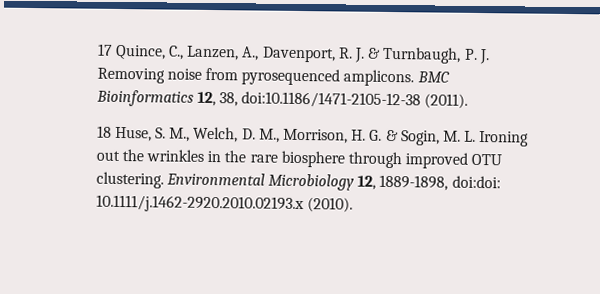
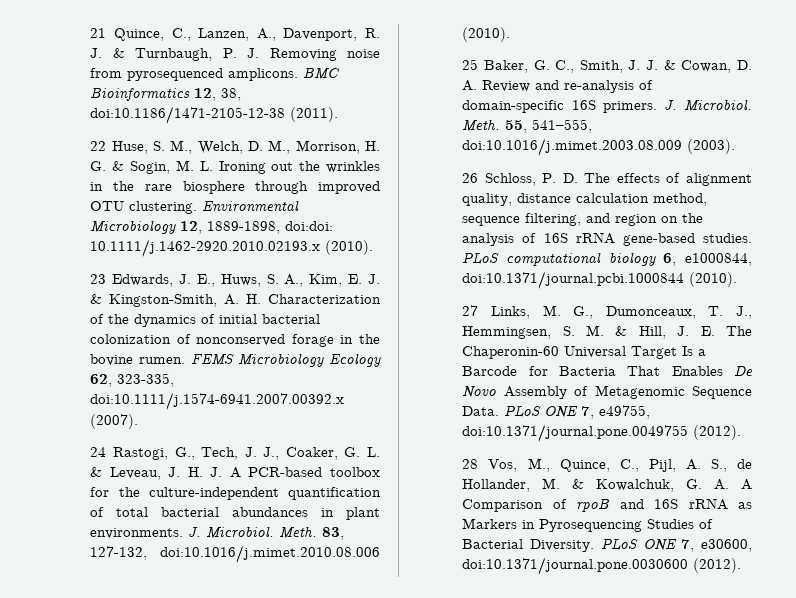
[97,43,113,56] 17 -> [90,28,107,38] 21
[96,125,112,138] 18 -> [90,141,107,151] 22
(353, 205) none -> [90,274,381,287] [90,294,381,307] [90,314,321,327] [90,334,380,347] [90,353,381,367] [90,373,175,387] [90,392,345,410] [90,414,139,429] [90,447,381,460] [90,467,381,480] [90,487,381,500] [90,507,380,520] [90,526,345,540] [90,545,380,563] [462,27,511,42] [462,59,752,73] [462,80,654,93] [462,99,752,113] [462,119,593,133] [462,138,736,156] [462,173,752,186] [462,193,708,206] [462,213,704,226] [462,232,752,246] [462,252,752,266] [462,271,738,289] [462,305,752,319] [462,325,752,339] [462,346,707,359] [462,366,753,376] [462,385,752,399] [462,405,651,419] [462,424,742,442] [462,458,753,472] [462,478,752,492] [462,498,752,512] [462,518,714,532] [462,538,752,552] [462,557,742,575] // 23 Edwards, J. E., Huws, S. A., Kim, E. J. & Kingston-Smith, A. H. Characterization of the dynamics of initial bacterial colonization of nonconserved forage in the bovine rumen. FEMS Microbiology Ecology 62, 323-335, doi:10.1111/j.1574-6941.2007.00392.x (2007). // 24 Rastogi, G., Tech, J. J., Coaker, G. L. & Leveau, J. H. J. A PCR-based toolbox for the culture-independent quantification of total bacterial abundances in plant environments. J. Microbiol. Meth. 83, 127-132, doi:10.1016/j.mimet.2010.08.006 (2010). // 25 Baker, G. C., Smith, J. J. & Cowan, D. A. Review and re-analysis of domain-specific 16S primers. J. Microbiol. Meth. 55, 541–555, doi:10.1016/j.mimet.2003.08.009 (2003). // 26 Schloss, P. D. The effects of alignment quality, distance calculation method, sequence filtering, and region on the analysis of 16S rRNA gene-based studies. PLoS computational biology 6, e1000844, doi:10.1371/journal.pcbi.1000844 (2010). // 27 Links, M. G., Dumonceaux, T. J., Hemmingsen, S. M. & Hill, J. E. The Chaperonin-60 Universal Target Is a Barcode for Bacteria That Enables De Novo Assembly of Metagenomic Sequence Data. PLoS ONE 7, e49755, doi:10.1371/journal.pone.0049755 (2012). // 28 Vos, M., Quince, C., Pijl, A. S., de Hollander, M. & Kowalchuk, G. A. A Comparison of rpoB and 16S rRNA as Markers in Pyrosequencing Studies of Bacterial Diversity. PLoS ONE 7, e30600, doi:10.1371/journal.pone.0030600 (2012).

